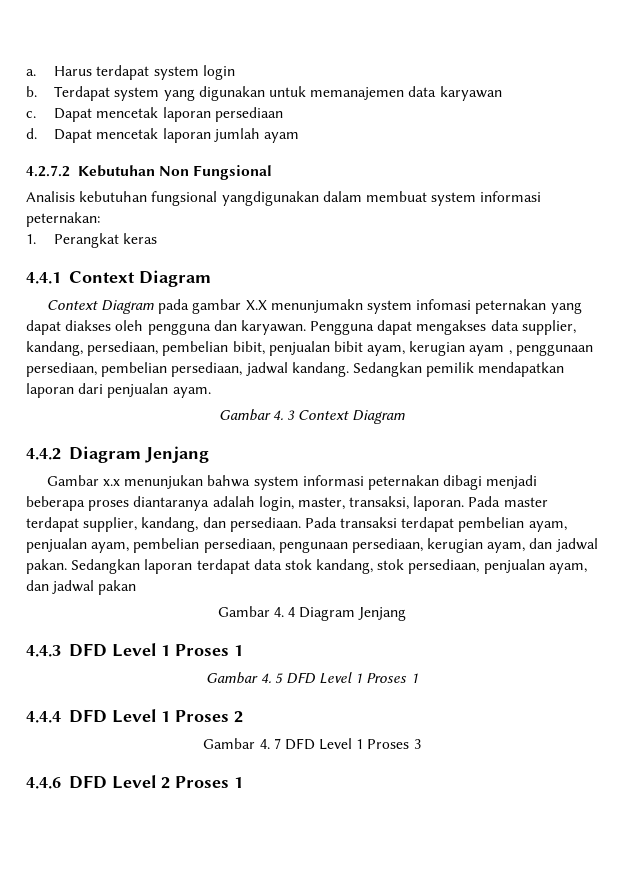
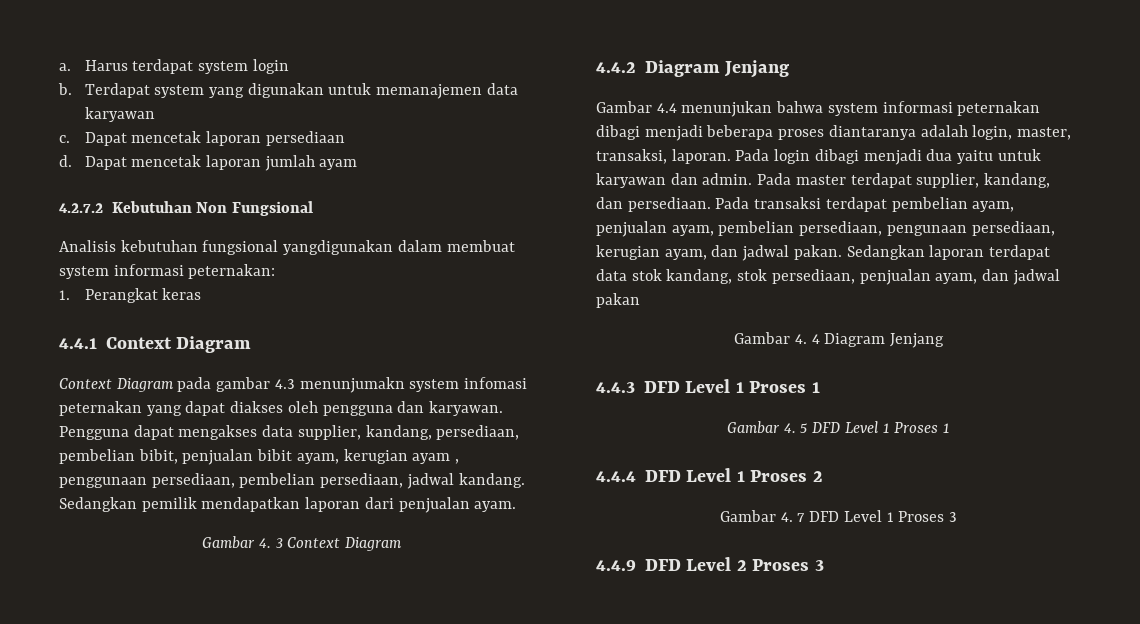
[245,300,267,310] X.X -> [274,379,295,389] 4.3
[103,479,121,486] x.x -> [656,103,677,113] 4.4
(501, 501) none -> [774,149,1041,165] [596,173,792,188] login dibagi menjadi dua yaitu untuk karyawan dan admin. Pada
[26,777,61,789] 4.4.6 -> [596,560,636,571] 4.4.9
[233,777,243,788] 1 -> [814,560,824,571] 3

